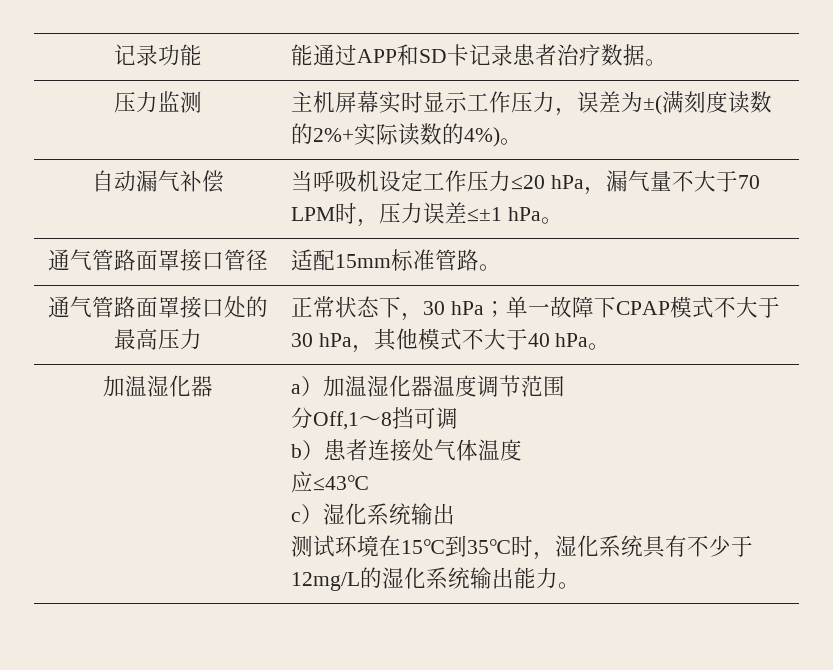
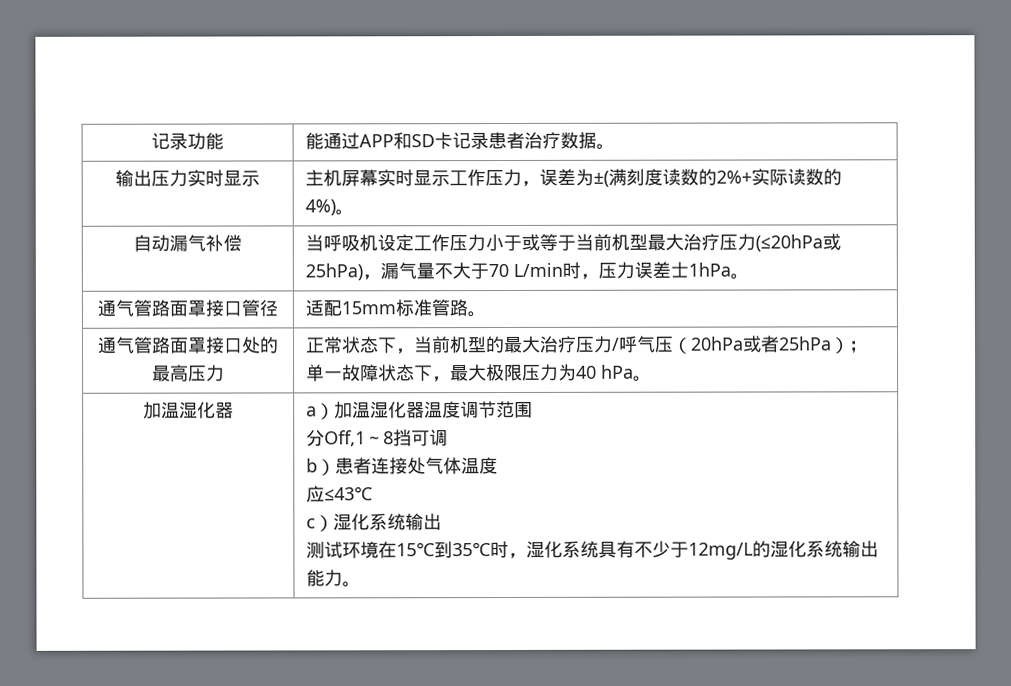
[114,91,202,113] 压力监测 -> [115,169,260,187] 输出压力实时显示
[510,175,584,190] ≤20 hPa -> [485,233,842,252] [305,263,364,281] 小于或等于当前机型最大治疗压力(≤20hPa或25hPa)
[290,207,335,221] LPM -> [513,262,564,277] L/min
[466,207,541,222] ≤±1 hPa -> [670,261,732,278] 士1hPa
[422,296,780,318] [290,328,528,353] 30 hPa；单一故障下CPAP模式不大于30 hPa，其他模式不大于 -> [413,335,869,354] [306,363,578,383] 当前机型的最大治疗压力/呼气压（20hPa或者25hPa）；单一故障状态下，最大极限压力为

